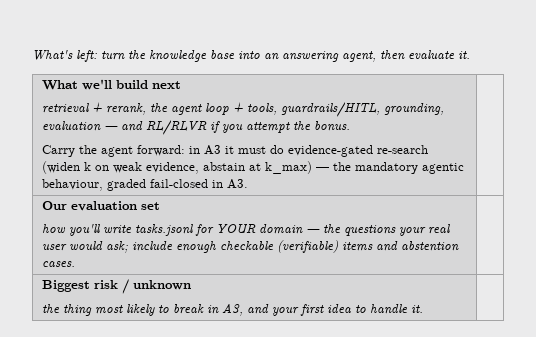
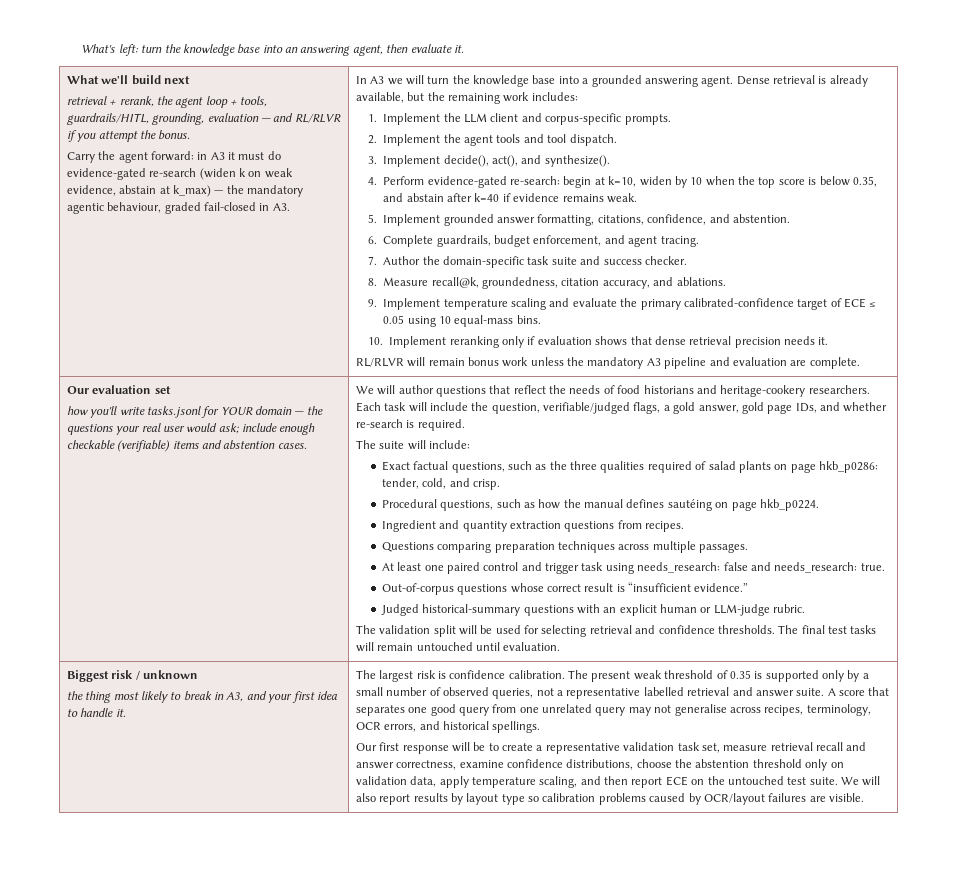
(249, 184) none -> [355,75,868,87] [355,92,578,104] [368,113,671,125] [368,134,617,146] [368,155,610,167] [368,176,877,188] [383,193,637,203] [368,214,790,226] [368,235,699,247] [368,256,687,268] [368,277,726,289] [368,298,877,310] [383,315,541,327] [368,336,829,348] [355,357,860,369] In A3 we will turn the knowledge base into a grounded answering agent. Dense retrieval is already available, but the remaining work includes: // 1. Implement the LLM client and corpus-specific prompts. // 2. Implement the agent tools and tool dispatch. // 3. Implement decide(), act(), and synthesize(). // 4. Perform evidence-gated re-search: begin at k=10, widen by 10 when the top score is below 0.35, and abstain after k=40 if evidence remains weak. // 5. Implement grounded answer formatting, citations, confidence, and abstention. // 6. Complete guardrails, budget enforcement, and agent tracing. // 7. Author the domain-specific task suite and success checker. // 8. Measure recall@k, groundedness, citation accuracy, and ablations. // 9. Implement temperature scaling and evaluate the primary calibrated-confidence target of ECE ≤ 0.05 using 10 equal-mass bins. // 10. Implement reranking only if evaluation shows that dense retrieval precision needs it. // RL/RLVR will remain bonus work unless the mandatory A3 pipeline and evaluation are complete.
(76, 264) none -> [355,385,870,397] [355,402,888,414] [355,419,465,431] [355,440,470,450] [381,461,879,473] [381,478,500,490] [381,499,819,511] [381,520,685,532] [381,541,749,553] [381,562,885,574] [381,582,749,595] [380,604,806,616] [355,625,877,637] [355,642,561,652] We will author questions that reflect the needs of food historians and heritage-cookery researchers. Each task will include the question, verifiable/judged flags, a gold answer, gold page IDs, and whether re-search is required. // The suite will include: // Exact factual questions, such as the three qualities required of salad plants on page hkb_p0286: tender, cold, and crisp. // Procedural questions, such as how the manual defines sautéing on page hkb_p0224. // Ingredient and quantity extraction questions from recipes. // Questions comparing preparation techniques across multiple passages. // At least one paired control and trigger task using needs_research: false and needs_research: true. // Out-of-corpus questions whose correct result is “insufficient evidence.” // Judged historical-summary questions with an explicit human or LLM-judge rubric. // The validation split will be used for selecting retrieval and confidence thresholds. The final test tasks will remain untouched until evaluation.
(424, 309) none -> [355,670,869,682] [355,687,890,699] [355,704,871,716] [355,721,541,733] [355,742,867,754] [355,759,844,771] [355,776,881,788] [355,793,865,805] The largest risk is confidence calibration. The present weak threshold of 0.35 is supported only by a small number of observed queries, not a representative labelled retrieval and answer suite. A score that separates one good query from one unrelated query may not generalise across recipes, terminology, OCR errors, and historical spellings. // Our first response will be to create a representative validation task set, measure retrieval recall and answer correctness, examine confidence distributions, choose the abstention threshold only on validation data, apply temperature scaling, and then report ECE on the untouched test suite. We will also report results by layout type so calibration problems caused by OCR/layout failures are visible.

